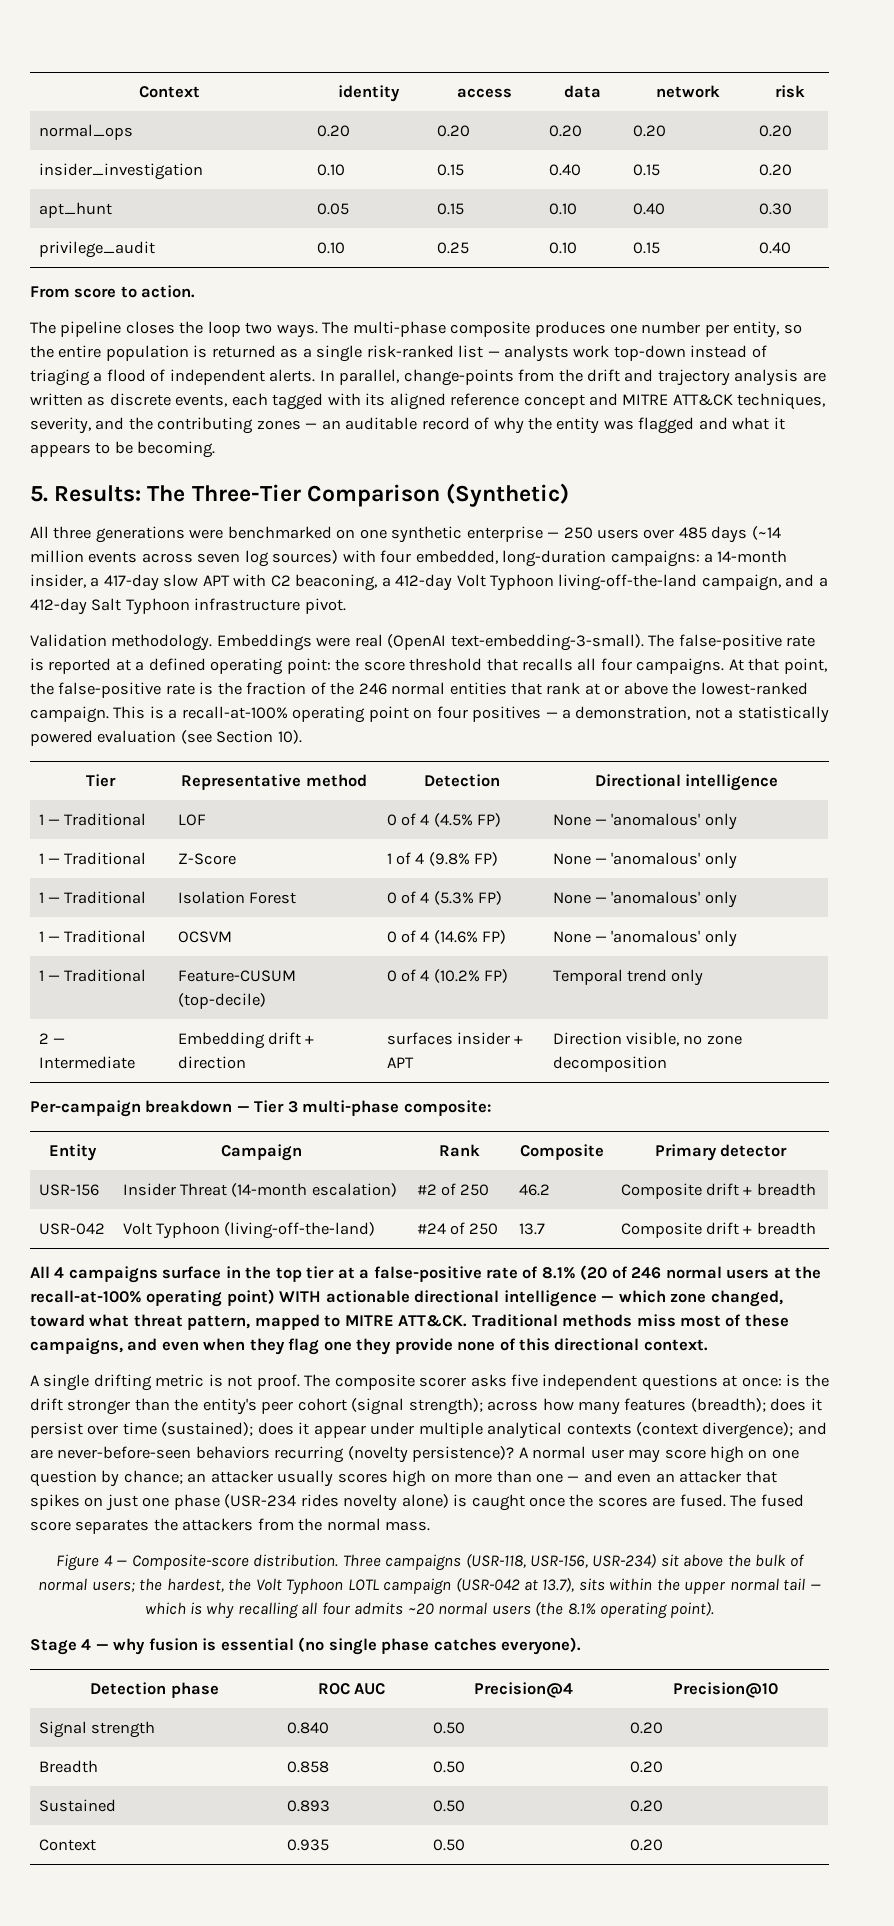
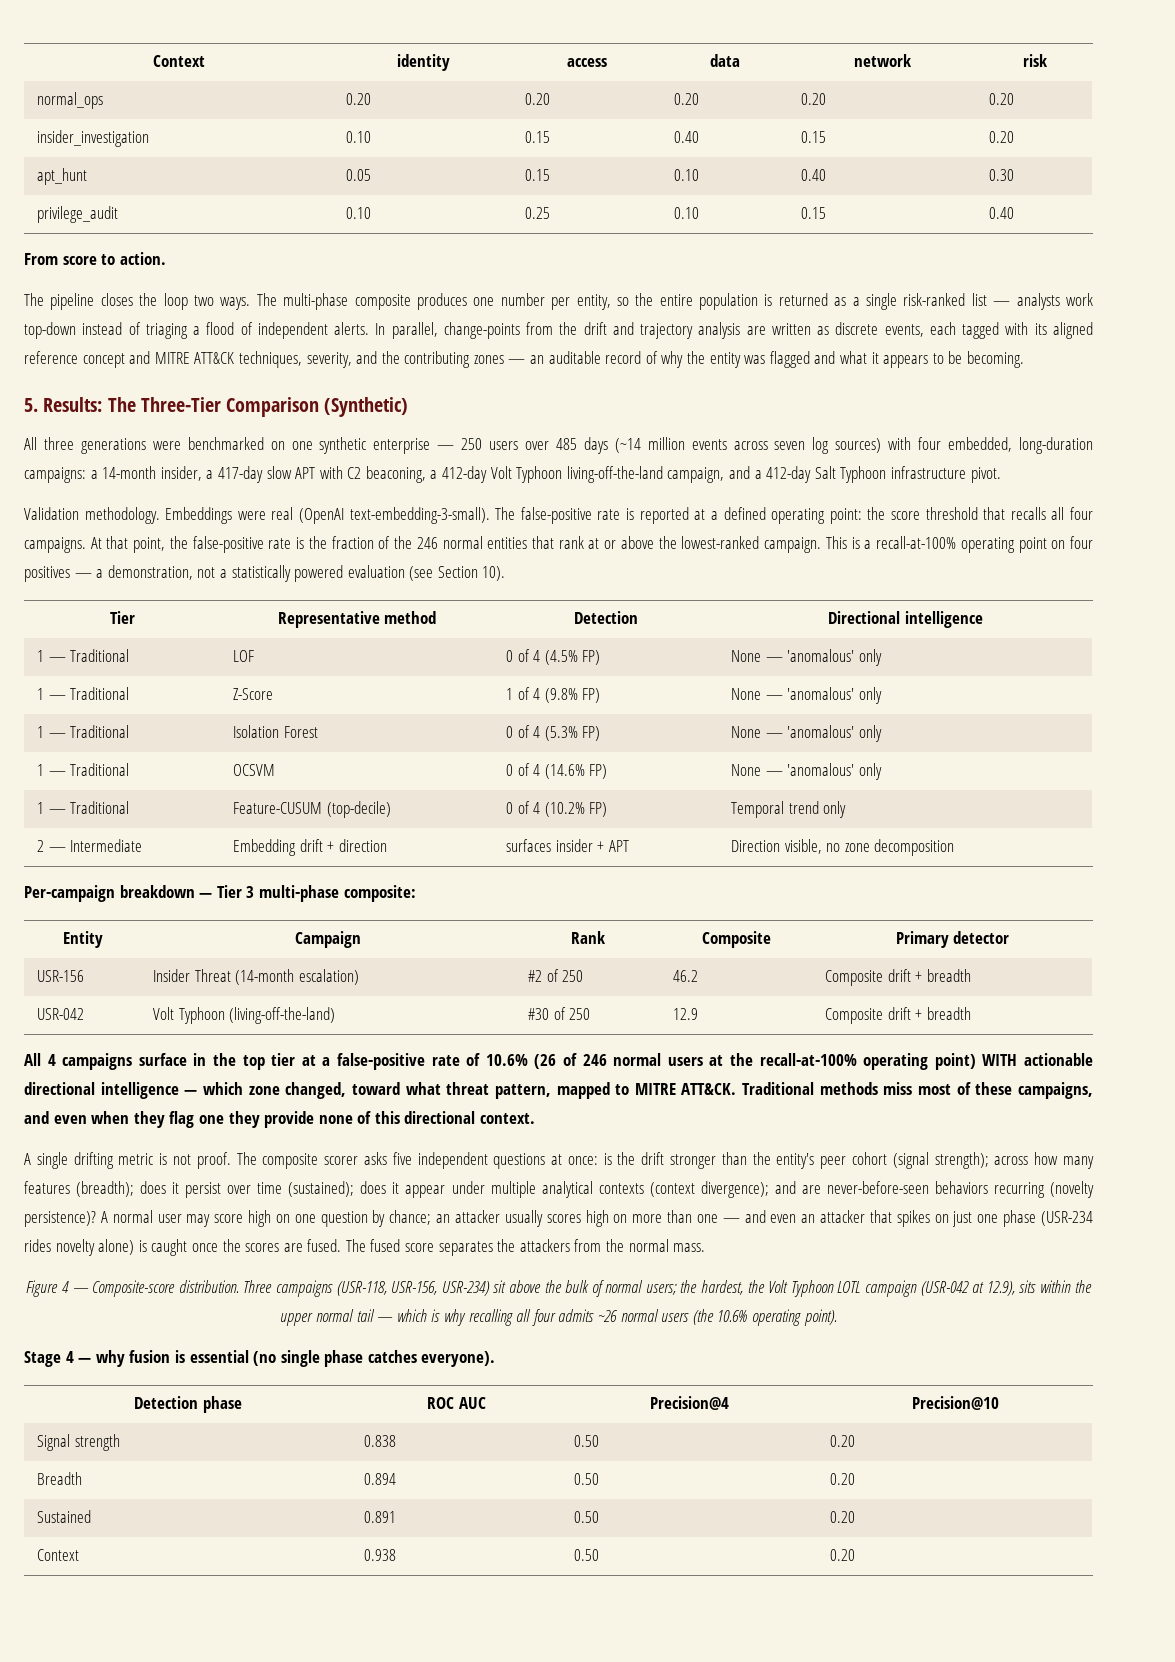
[416,1222,499,1235] [518,1223,545,1235] #24 of 250 | 13.7 -> [527,1007,591,1020] [672,1008,698,1020] #30 of 250 | 12.9
[541,1265,608,1280] 8.1% (20 -> [485,1054,557,1069] 10.6% (26
[542,1577,575,1592] 13.7), -> [986,1281,1015,1296] 12.9),
[407,1603,434,1615] ~20 -> [597,1310,617,1322] ~26
[567,1603,596,1615] 8.1% -> [717,1310,748,1322] 10.6%
[286,1722,329,1734] 0.840 -> [363,1435,396,1447] 0.838
[286,1761,329,1773] 0.858 -> [363,1473,396,1485] 0.894
[286,1800,330,1812] 0.893 -> [363,1511,396,1523] 0.891
[286,1839,329,1851] 0.935 -> [363,1549,396,1561] 0.938

